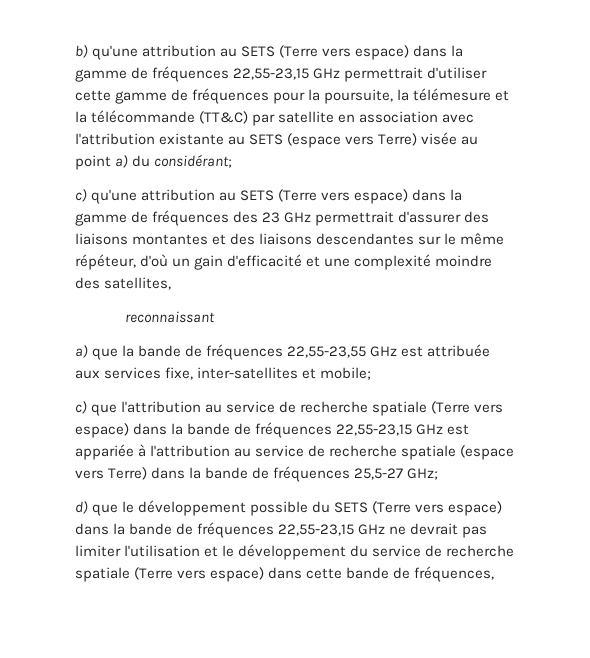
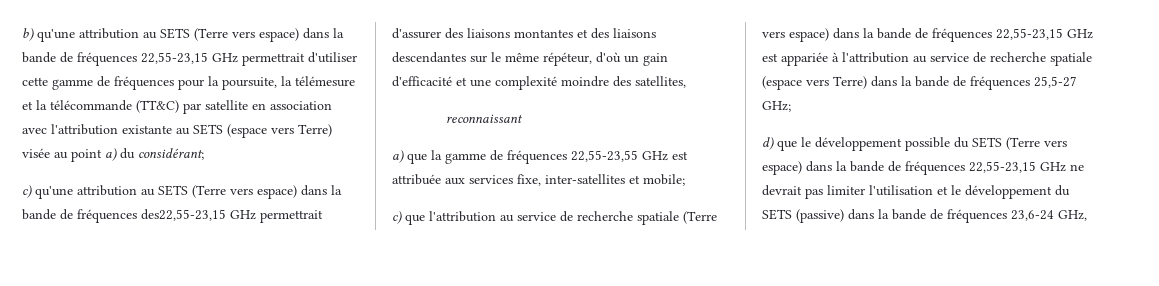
[75,69,127,82] gamme -> [22,52,56,63] bande
[75,210,281,226] gamme de fréquences des 23 -> [22,209,226,223] bande de fréquences des22,55-23,15
[138,345,182,357] bande -> [445,153,486,164] gamme
[372,545,515,557] [75,566,495,582] service de recherche spatiale (Terre vers espace) dans cette bande de fréquences, -> [762,209,1087,223] SETS (passive) dans la bande de fréquences 23,6-24 GHz,

